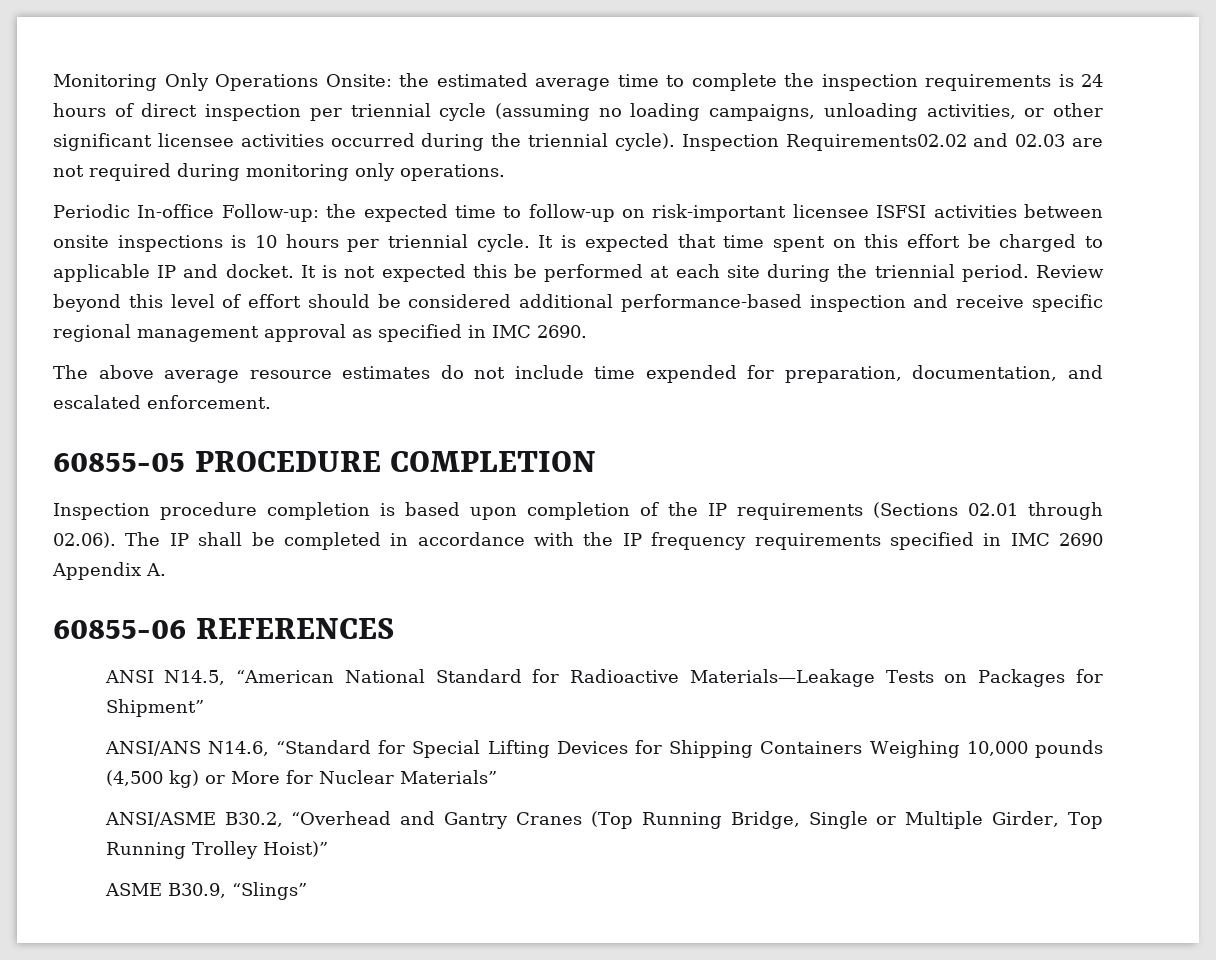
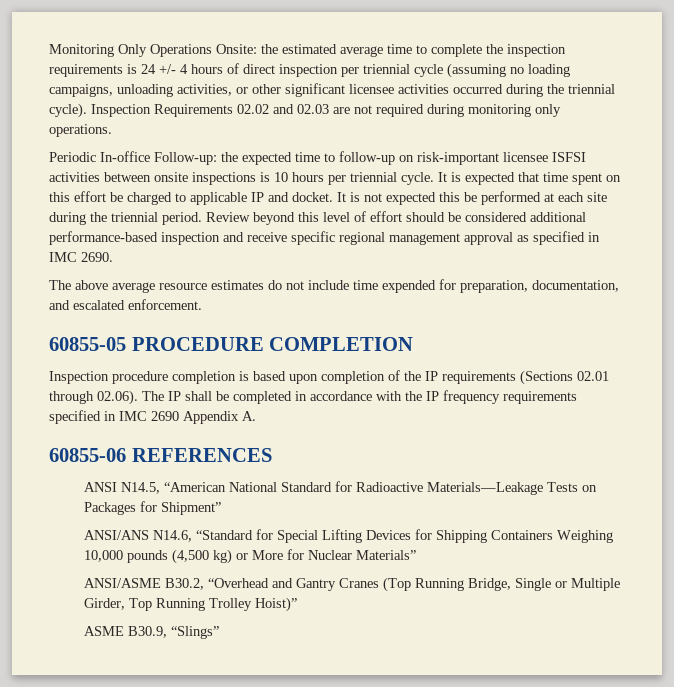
(1103, 80) none -> [159,64,188,74] +/- 4
[785,134,967,151] Requirements02.02 -> [154,104,269,117] Requirements 02.02

